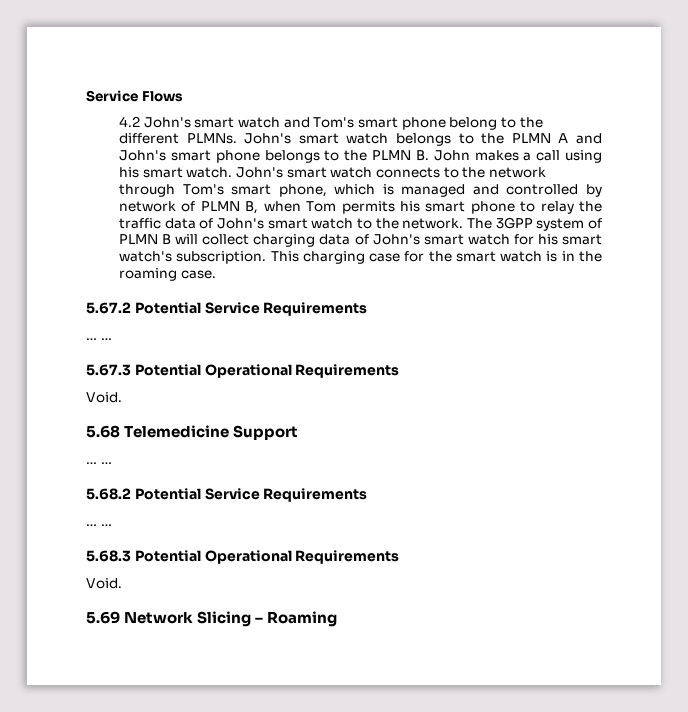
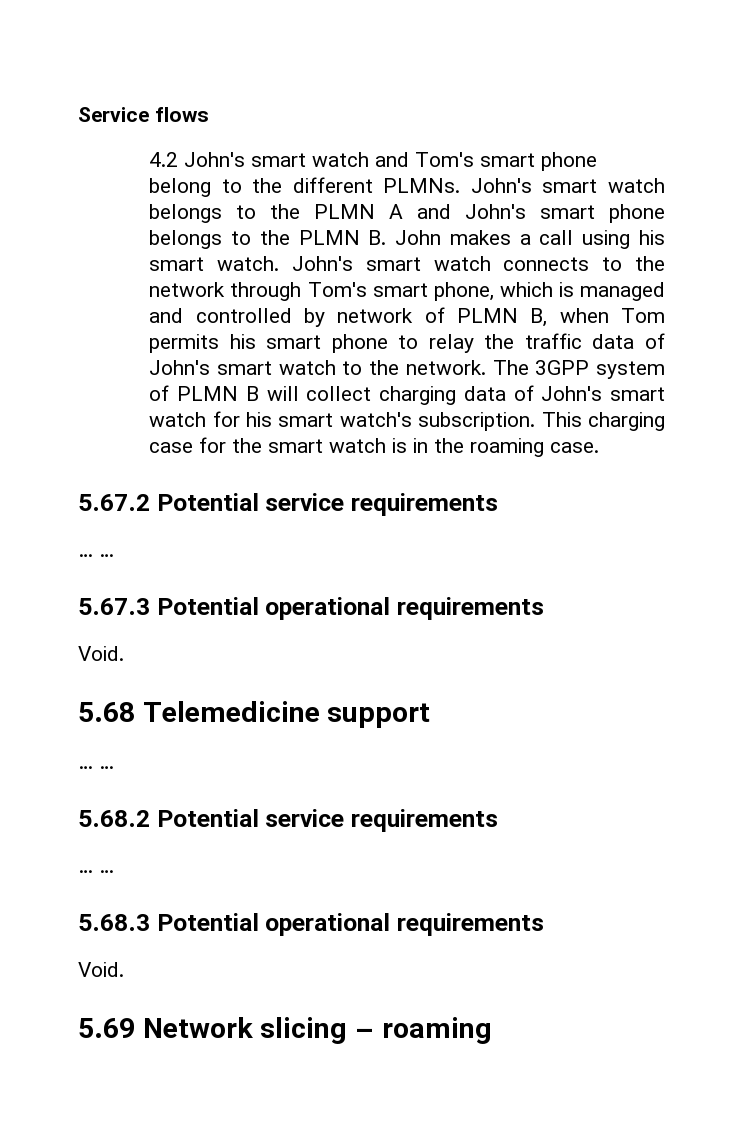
[86,90,183,102] Service Flows -> [78,107,209,122] Service flows
[204,302,368,316] Service Requirements -> [265,493,498,516] service requirements
[204,364,400,378] Operational Requirements -> [265,597,544,620] operational requirements
[233,425,299,440] Support -> [327,703,431,728] support
[204,488,368,502] Service Requirements -> [265,809,498,832] service requirements
[204,550,400,564] Operational Requirements -> [265,913,544,936] operational requirements
[197,611,338,627] Slicing – Roaming -> [260,1017,492,1044] slicing – roaming

